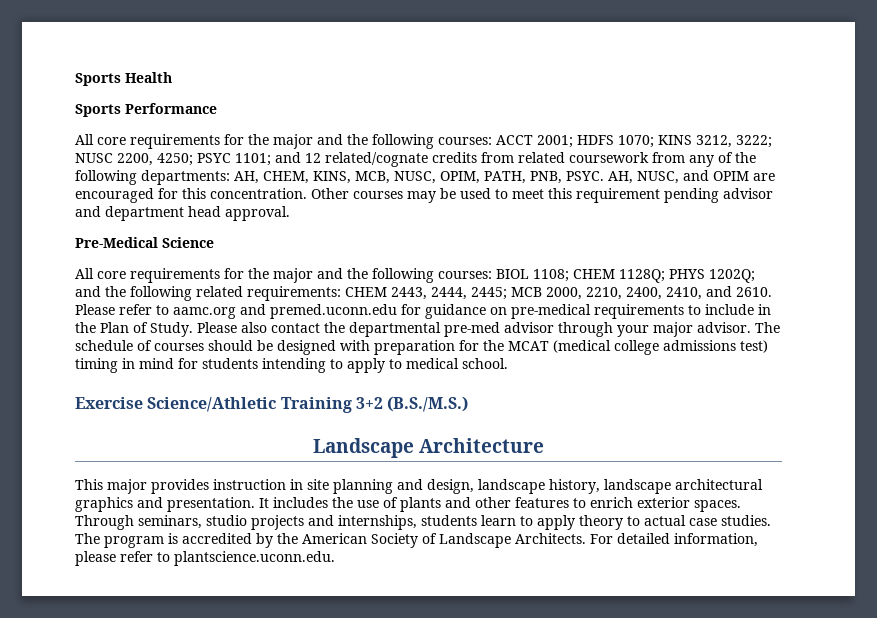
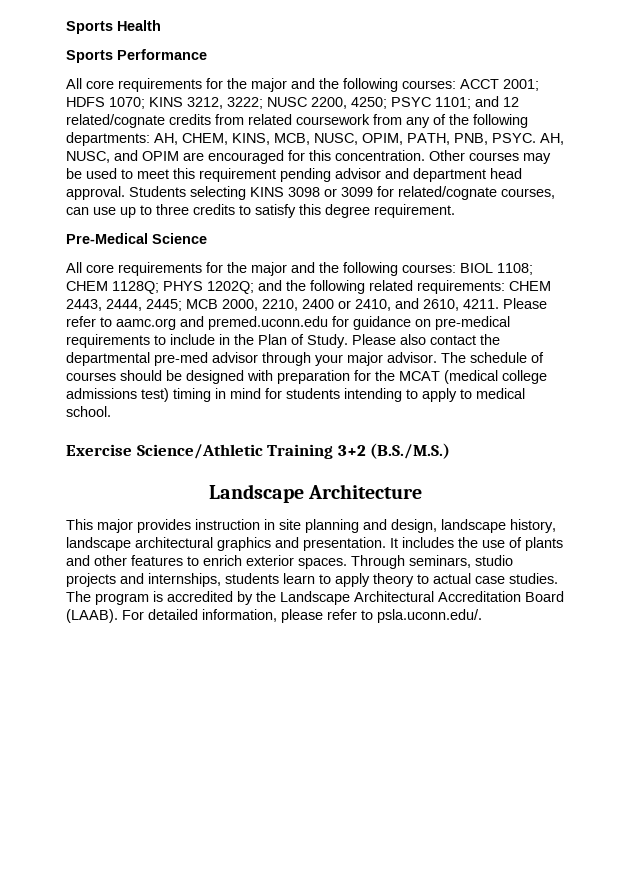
(290, 213) none -> [129,186,555,200] [66,204,455,218] Students selecting KINS 3098 or 3099 for related/cognate courses, can use up to three credits to satisfy this degree requirement.
[626,286,772,300] 2400, 2410, and 2610. -> [302,298,499,311] 2400 or 2410, and 2610, 4211.
[302,533,586,548] American Society of Landscape Architects. -> [280,591,564,605] [66,609,118,623] Landscape Architectural Accreditation Board (LAAB).
[174,551,335,566] plantscience.uconn.edu. -> [377,609,482,623] psla.uconn.edu/.

